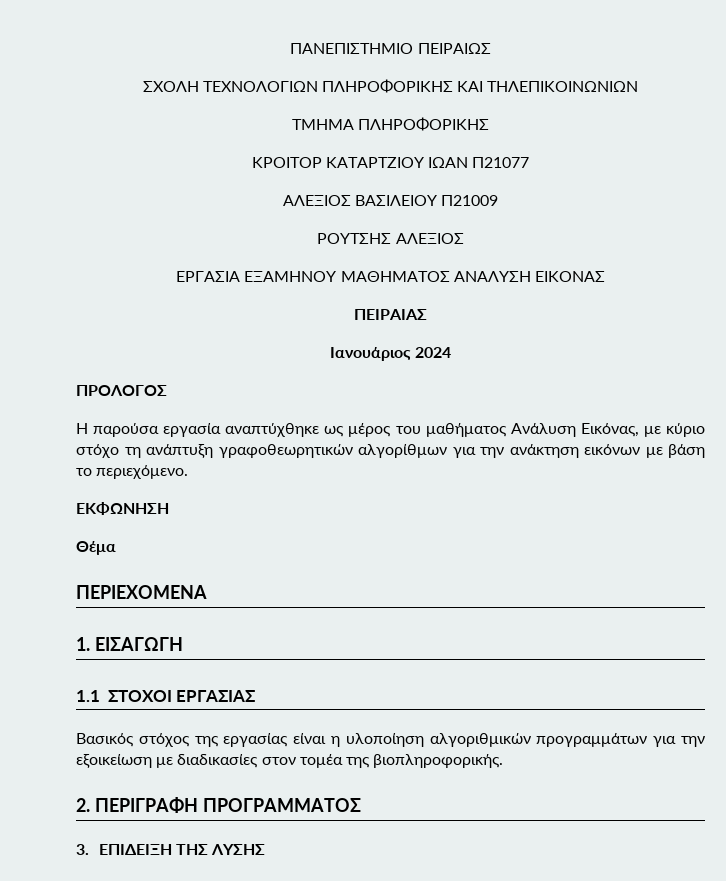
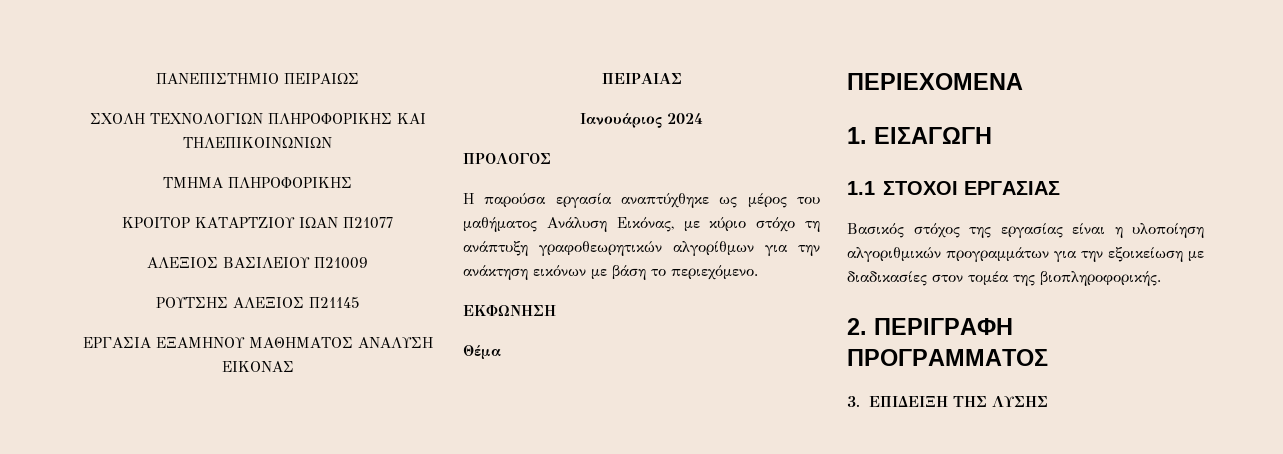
(464, 238) none -> [308,297,360,308] Π21145

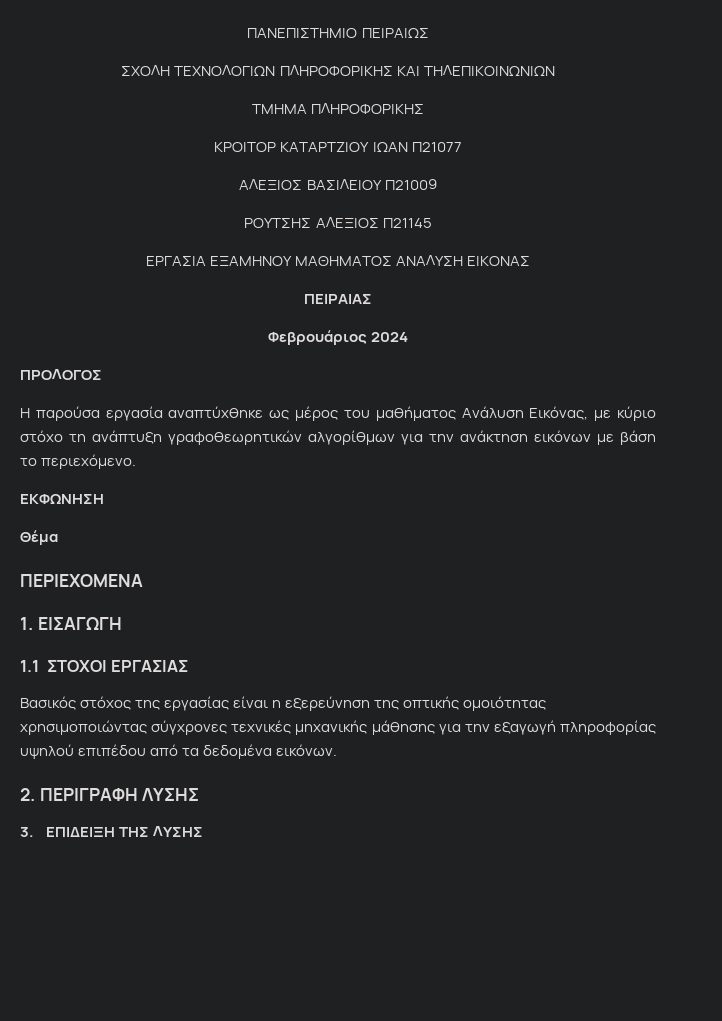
[580,113,662,128] Ιανουάριος -> [267,330,367,345] Φεβρουάριος
[1132,223,1204,238] [847,247,1204,262] [847,271,1161,286] υλοποίηση αλγοριθμικών προγραμμάτων για την εξοικείωση με διαδικασίες στον τομέα της βιοπληροφορικής. -> [285,696,547,711] [20,720,656,735] [20,744,338,759] εξερεύνηση της οπτικής ομοιότητας χρησιμοποιώντας σύγχρονες τεχνικές μηχανικής μάθησης για την εξαγωγή πληροφορίας υψηλού επιπέδου από τα δεδομένα εικόνων.
[847,349,1048,366] ΠΡΟΓΡΑΜΜΑΤΟΣ -> [142,788,200,801] ΛΥΣΗΣ

